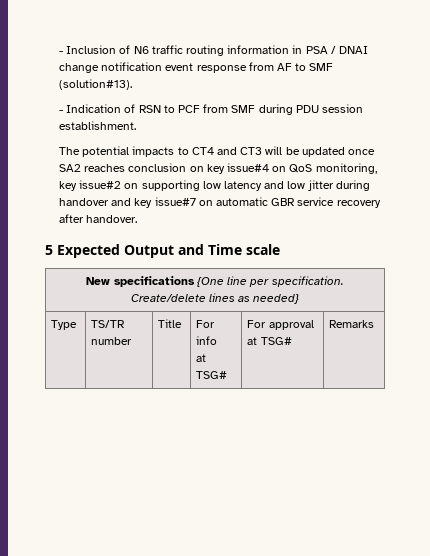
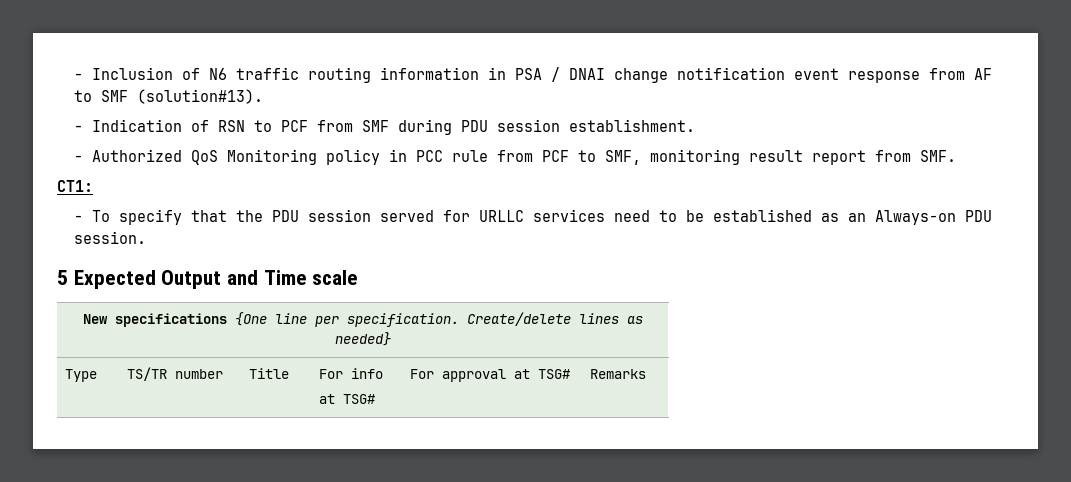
[58,146,376,157] [58,163,377,174] [58,180,370,191] [58,197,381,208] [58,214,138,223] The potential impacts to CT4 and CT3 will be updated once SA2 reaches conclusion on key issue#4 on QoS monitoring, key issue#2 on supporting low latency and low jitter during handover and key issue#7 on automatic GBR service recovery after handover. -> [74,149,957,165] [57,180,93,192] [74,209,993,225] [74,231,147,244] - Authorized QoS Monitoring policy in PCC rule from PCF to SMF, monitoring result report from SMF. // CT1: // - To specify that the PDU session served for URLLC services need to be established as an Always-on PDU session.

